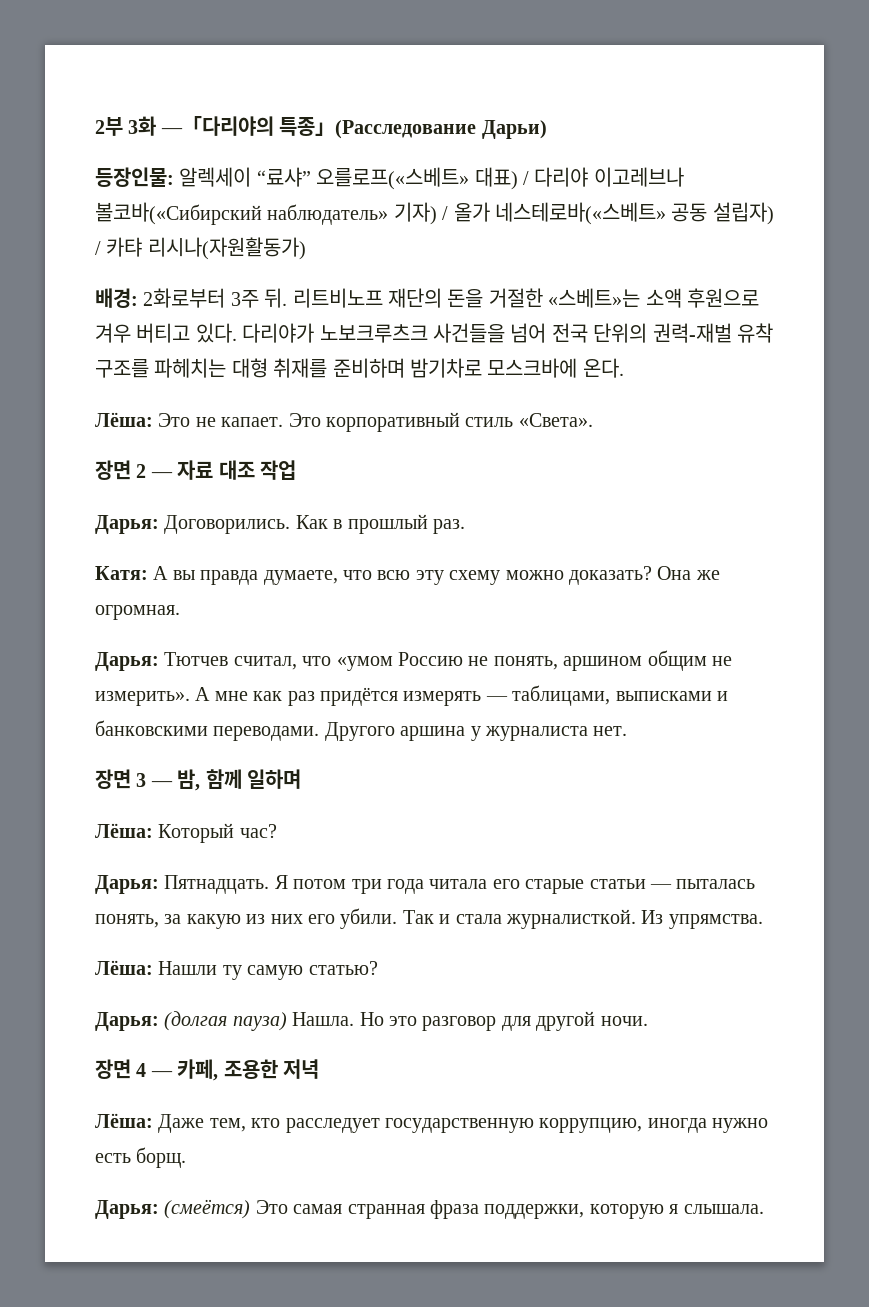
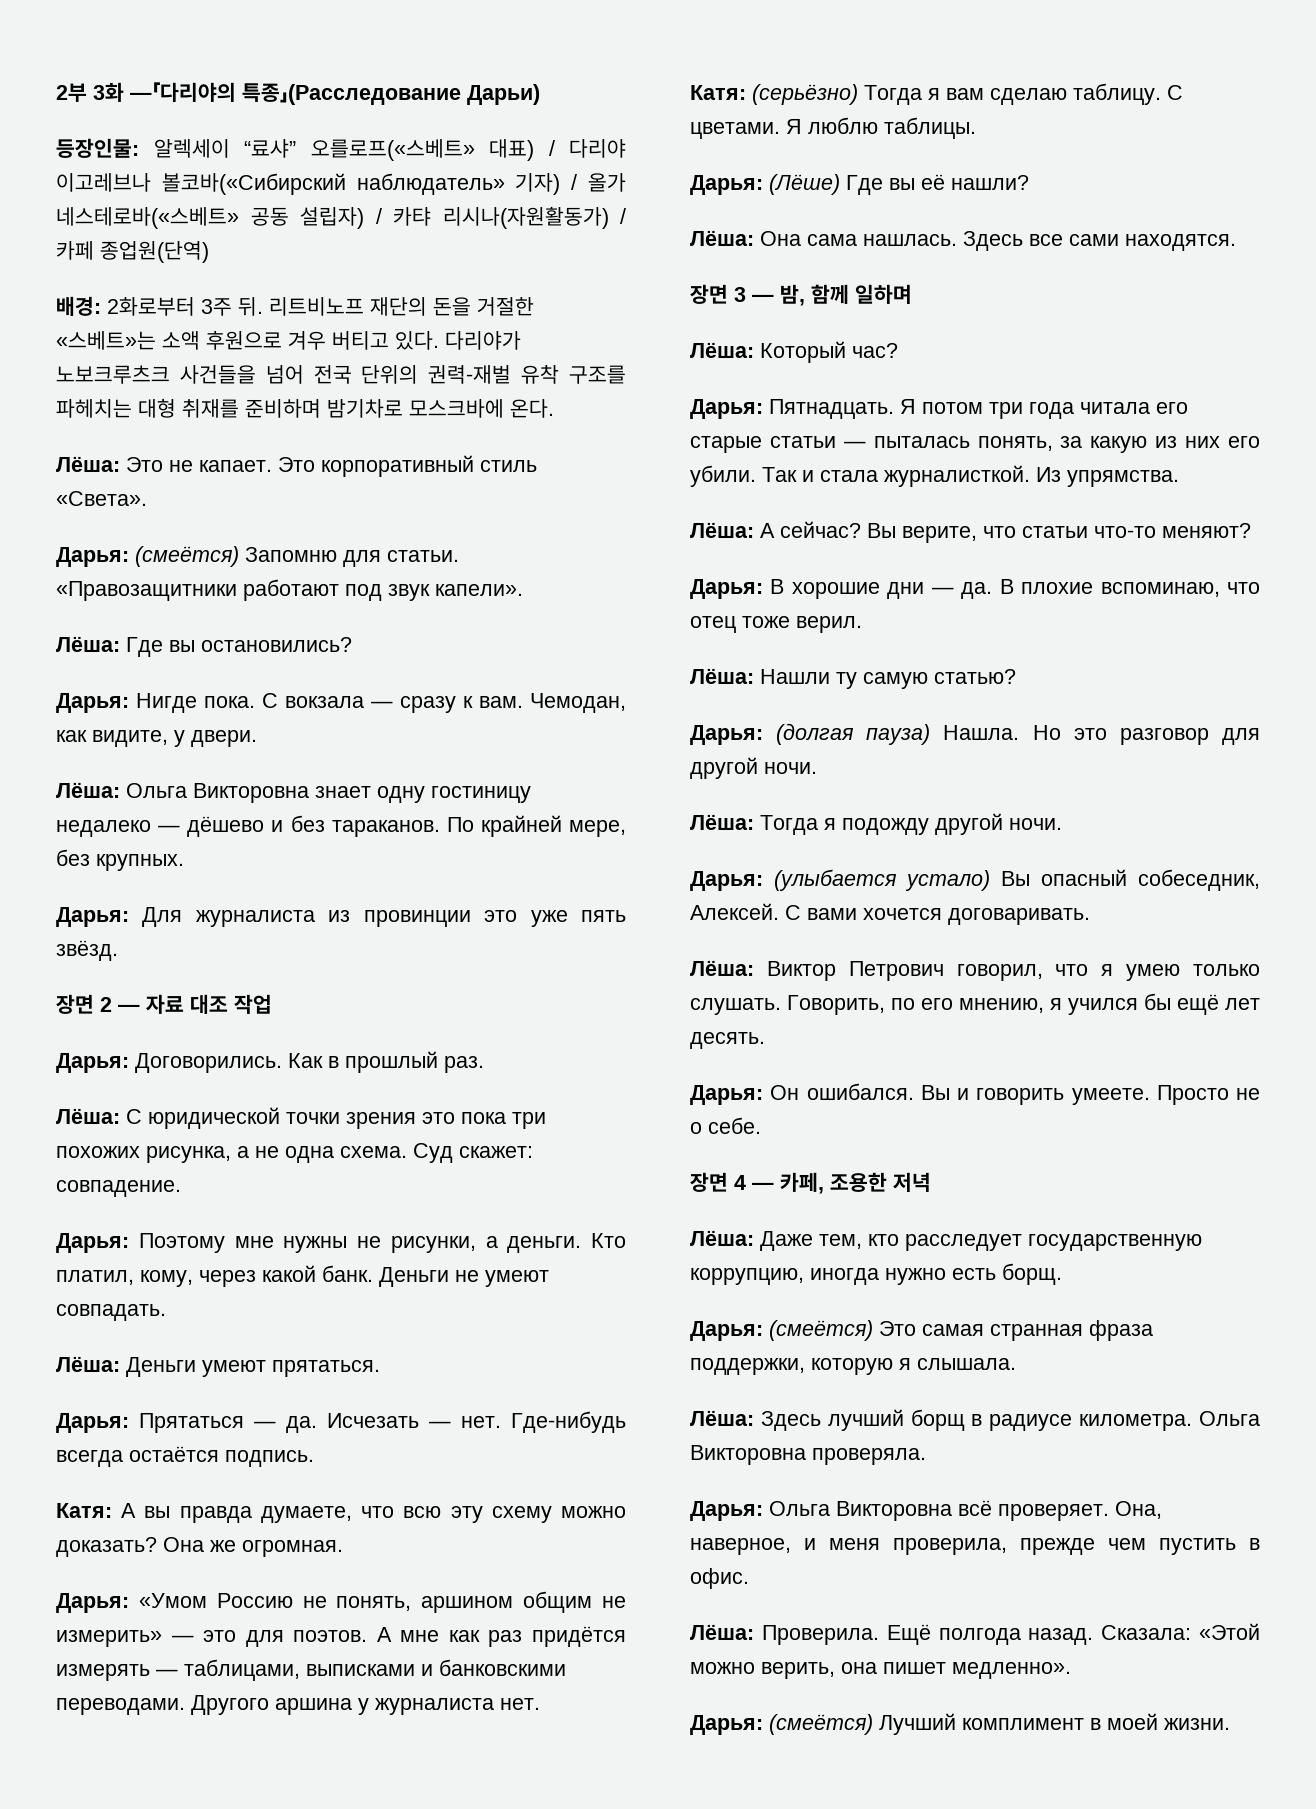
(306, 248) none -> [620,208,626,224] [56,241,209,263] / 카페 종업원(단역)
(593, 420) none -> [56,546,459,567] [56,579,523,601] [56,636,352,657] [56,693,626,713] [56,730,257,747] [56,782,531,803] [56,815,626,837] [56,849,184,871] [56,907,627,927] [56,940,118,961] // Дарья: (смеётся) Запомню для статьи. «Правозащитники работают под звук капели». // Лёша: Где вы остановились? // Дарья: Нигде пока. С вокзала — сразу к вам. Чемодан, как видите, у двери. // Лёша: Ольга Викторовна знает одну гостиницу недалеко — дёшево и без тараканов. По крайней мере, без крупных. // Дарья: Для журналиста из провинции это уже пять звёзд.
(465, 526) none -> [56,1107,546,1129] [56,1143,533,1163] [56,1180,181,1197] [56,1233,626,1253] [56,1265,549,1287] [56,1304,166,1321] [56,1356,380,1377] [56,1411,626,1433] [56,1446,314,1467] // Лёша: С юридической точки зрения это пока три похожих рисунка, а не одна схема. Суд скажет: совпадение. // Дарья: Поэтому мне нужны не рисунки, а деньги. Кто платил, кому, через какой банк. Деньги не умеют совпадать. // Лёша: Деньги умеют прятаться. // Дарья: Прятаться — да. Исчезать — нет. Где-нибудь всегда остаётся подпись.
[164,652,393,671] Тютчев считал, что «умом -> [138,1593,207,1608] «Умом
[95,691,190,706] измерить». -> [56,1630,368,1647] измерить» — это для поэтов.
(628, 731) none -> [690,83,1183,105] [690,117,976,139] [690,174,1029,195] [690,230,1236,251] // Катя: (серьёзно) Тогда я вам сделаю таблицу. С цветами. Я люблю таблицы. // Дарья: (Лёше) Где вы её нашли? // Лёша: Она сама нашлась. Здесь все сами находятся.
(763, 921) none -> [690,521,1251,543] [690,579,1260,599] [690,616,862,633] // Лёша: А сейчас? Вы верите, что статьи что-то меняют? // Дарья: В хорошие дни — да. В плохие вспоминаю, что отец тоже верил.
(648, 1021) none -> [690,813,1062,835] [690,869,1260,891] [690,903,1090,925] [690,960,1260,981] [690,993,1260,1015] [690,1032,765,1049] [690,1083,1260,1105] [690,1117,761,1134] // Лёша: Тогда я подожду другой ночи. // Дарья: (улыбается устало) Вы опасный собеседник, Алексей. С вами хочется договаривать. // Лёша: Виктор Петрович говорил, что я умею только слушать. Говорить, по его мнению, я учился бы ещё лет десять. // Дарья: Он ошибался. Вы и говорить умеете. Просто не о себе.
(764, 1209) none -> [690,1409,1260,1431] [690,1445,926,1465] [690,1500,1162,1521] [690,1538,1260,1555] [690,1568,749,1589] [690,1623,1260,1645] [690,1662,1071,1679] [690,1713,1230,1735] // Лёша: Здесь лучший борщ в радиусе километра. Ольга Викторовна проверяла. // Дарья: Ольга Викторовна всё проверяет. Она, наверное, и меня проверила, прежде чем пустить в офис. // Лёша: Проверила. Ещё полгода назад. Сказала: «Этой можно верить, она пишет медленно». // Дарья: (смеётся) Лучший комплимент в моей жизни.

